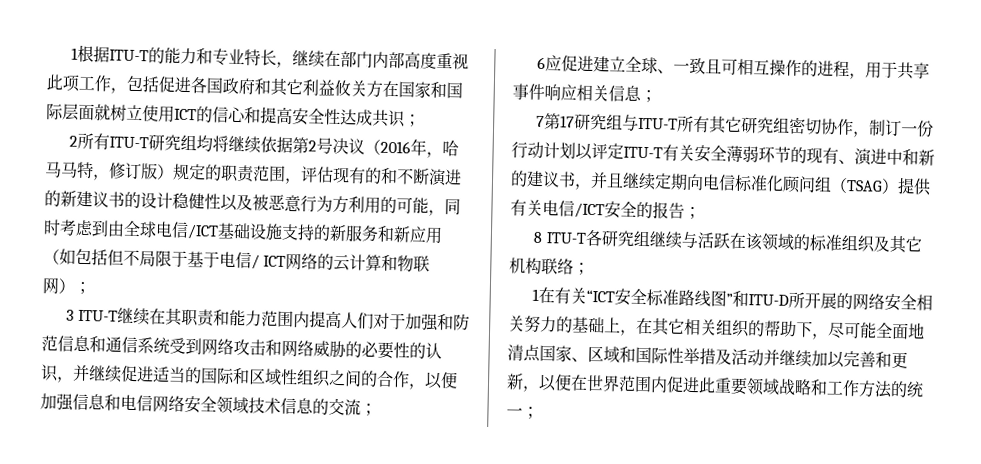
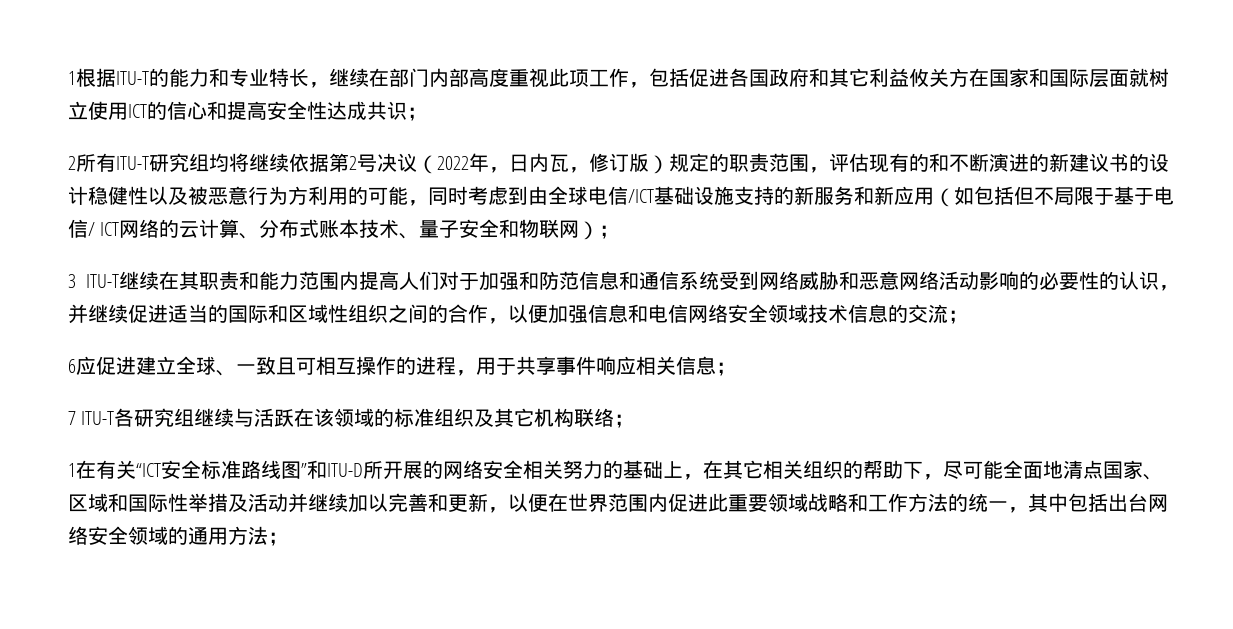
[380,138,460,159] [44,161,94,180] 2016年，哈马马特 -> [436,153,569,173] 2022年，日内瓦
(383, 262) none -> [239,219,500,239] 、分布式账本技术、量子安全
[233,338,347,359] 攻击和网络威胁 -> [798,271,1019,290] 威胁和恶意网络活动影响
[544,113,935,138] [511,141,935,166] [510,170,932,196] [510,199,701,220] [533,231,544,244] 第17研究组与ITU-T所有其它研究组密切协作，制订一份行动计划以评定ITU-T有关安全薄弱环节的现有、演进中和新的建议书，并且继续定期向电信标准化顾问组（TSAG）提供有关电信/ICT安全的报告； // 8 -> (76, 418) none
(523, 412) none -> [1008,493,1168,513] [68,526,268,545] ，其中包括出台网络安全领域的通用方法

